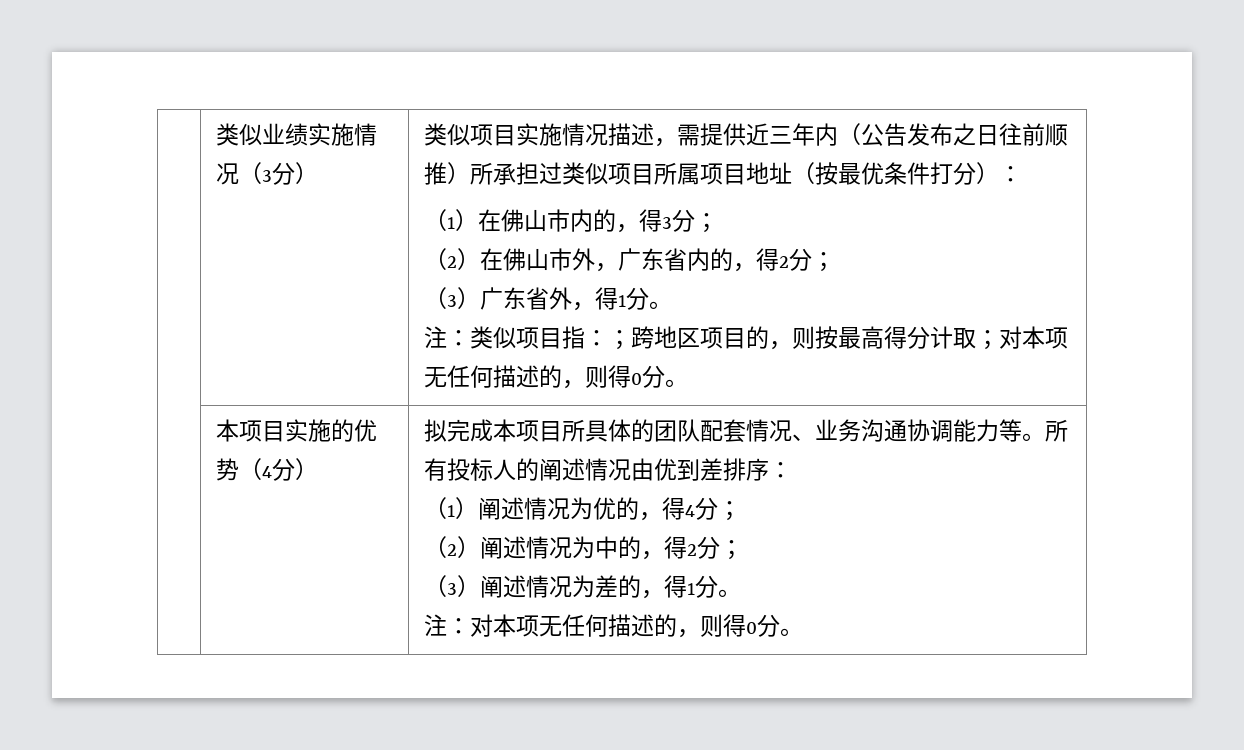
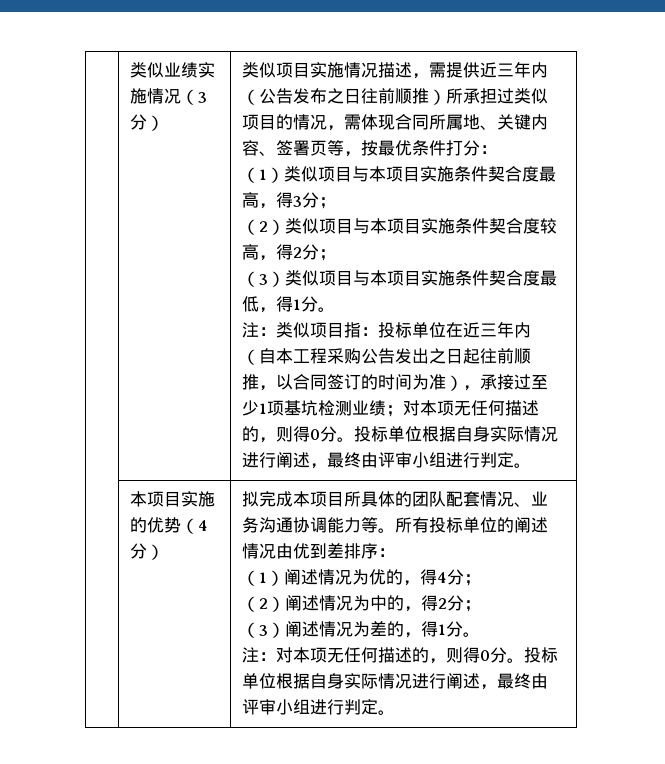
[654,162,816,185] 所属项目地址（ -> [276,114,549,131] [242,140,362,157] 的情况，需体现合同所属地、关键内容、签署页等，
[976,162,1023,184] [424,209,617,232] ）： // （1）在佛山市内的 -> [480,145,498,154] [242,166,557,183] [242,192,260,208] ： // （1）类似项目与本项目实施条件契合度最高
[480,248,836,272] [424,287,573,310] 在佛山市外，广东省内的，得2分； // （3）广东省外 -> [285,218,558,234] [242,244,337,261] [242,270,558,287] [242,296,260,312] 类似项目与本项目实施条件契合度较高，得2分； // （3）类似项目与本项目实施条件契合度最低
[608,326,977,350] ；跨地区项目的，则按最高得分计取 -> [378,321,532,338] [242,348,532,365] [242,374,549,391] [242,400,387,416] 投标单位在近三年内（自本工程采购公告发出之日起往前顺推，以合同签订的时间为准），承接过至少1项基坑检测业绩
(689, 383) none -> [354,426,559,442] [242,452,532,469] 投标单位根据自身实际情况进行阐述，最终由评审小组进行判定。
[493,459,517,480] 人 -> [463,517,498,533] 单位
(804, 632) none -> [524,647,559,663] [242,673,549,690] [242,699,396,715] 投标单位根据自身实际情况进行阐述，最终由评审小组进行判定。

